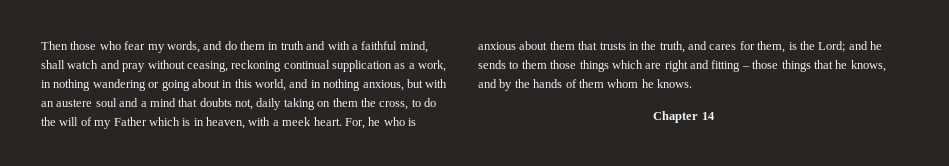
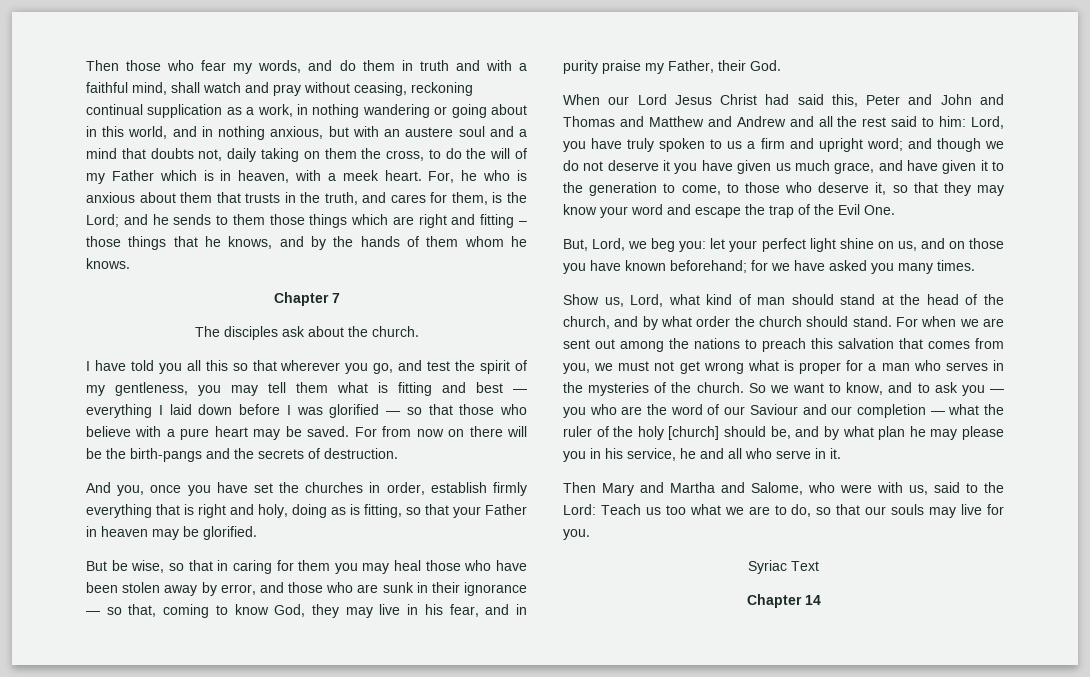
(692, 83) none -> [273,292,340,306] [194,326,419,340] [86,360,527,374] [86,382,527,396] [86,404,527,418] [86,426,527,440] [86,448,398,462] [86,482,527,496] [86,504,527,518] [86,526,257,540] [86,560,527,574] [86,582,527,596] [86,604,527,618] [563,60,781,74] [563,94,1004,107] [563,116,1004,129] [563,138,1004,152] [563,160,1004,174] [563,182,1004,196] [563,204,895,218] [563,238,1004,252] [563,260,975,274] [563,294,1005,307] [563,316,1004,330] [563,338,1004,352] [563,360,1005,374] [563,382,1005,396] [563,404,1004,418] [563,426,1005,440] [563,448,841,462] [563,482,1004,496] [563,504,1004,518] [563,529,590,540] [748,560,819,574] // Chapter 7 // The disciples ask about the church. // I have told you all this so that wherever you go, and test the spirit of my gentleness, you may tell them what is fitting and best — everything I laid down before I was glorified — so that those who believe with a pure heart may be saved. For from now on there will be the birth-pangs and the secrets of destruction. // And you, once you have set the churches in order, establish firmly everything that is right and holy, doing as is fitting, so that your Father in heaven may be glorified. // But be wise, so that in caring for them you may heal those who have been stolen away by error, and those who are sunk in their ignorance — so that, coming to know God, they may live in his fear, and in purity praise my Father, their God. // When our Lord Jesus Christ had said this, Peter and John and Thomas and Matthew and Andrew and all the rest said to him: Lord, you have truly spoken to us a firm and upright word; and though we do not deserve it you have given us much grace, and have given it to the generation to come, to those who deserve it, so that they may know your word and escape the trap of the Evil One. // But, Lord, we beg you: let your perfect light shine on us, and on those you have known beforehand; for we have asked you many times. // Show us, Lord, what kind of man should stand at the head of the church, and by what order the church should stand. For when we are sent out among the nations to preach this salvation that comes from you, we must not get wrong what is proper for a man who serves in the mysteries of the church. So we want to know, and to ask you — you who are the word of our Saviour and our completion — what the ruler of the holy [church] should be, and by what plan he may please you in his service, he and all who serve in it. // Then Mary and Martha and Salome, who were with us, said to the Lord: Teach us too what we are to do, so that our souls may live for you. // Syriac Text

